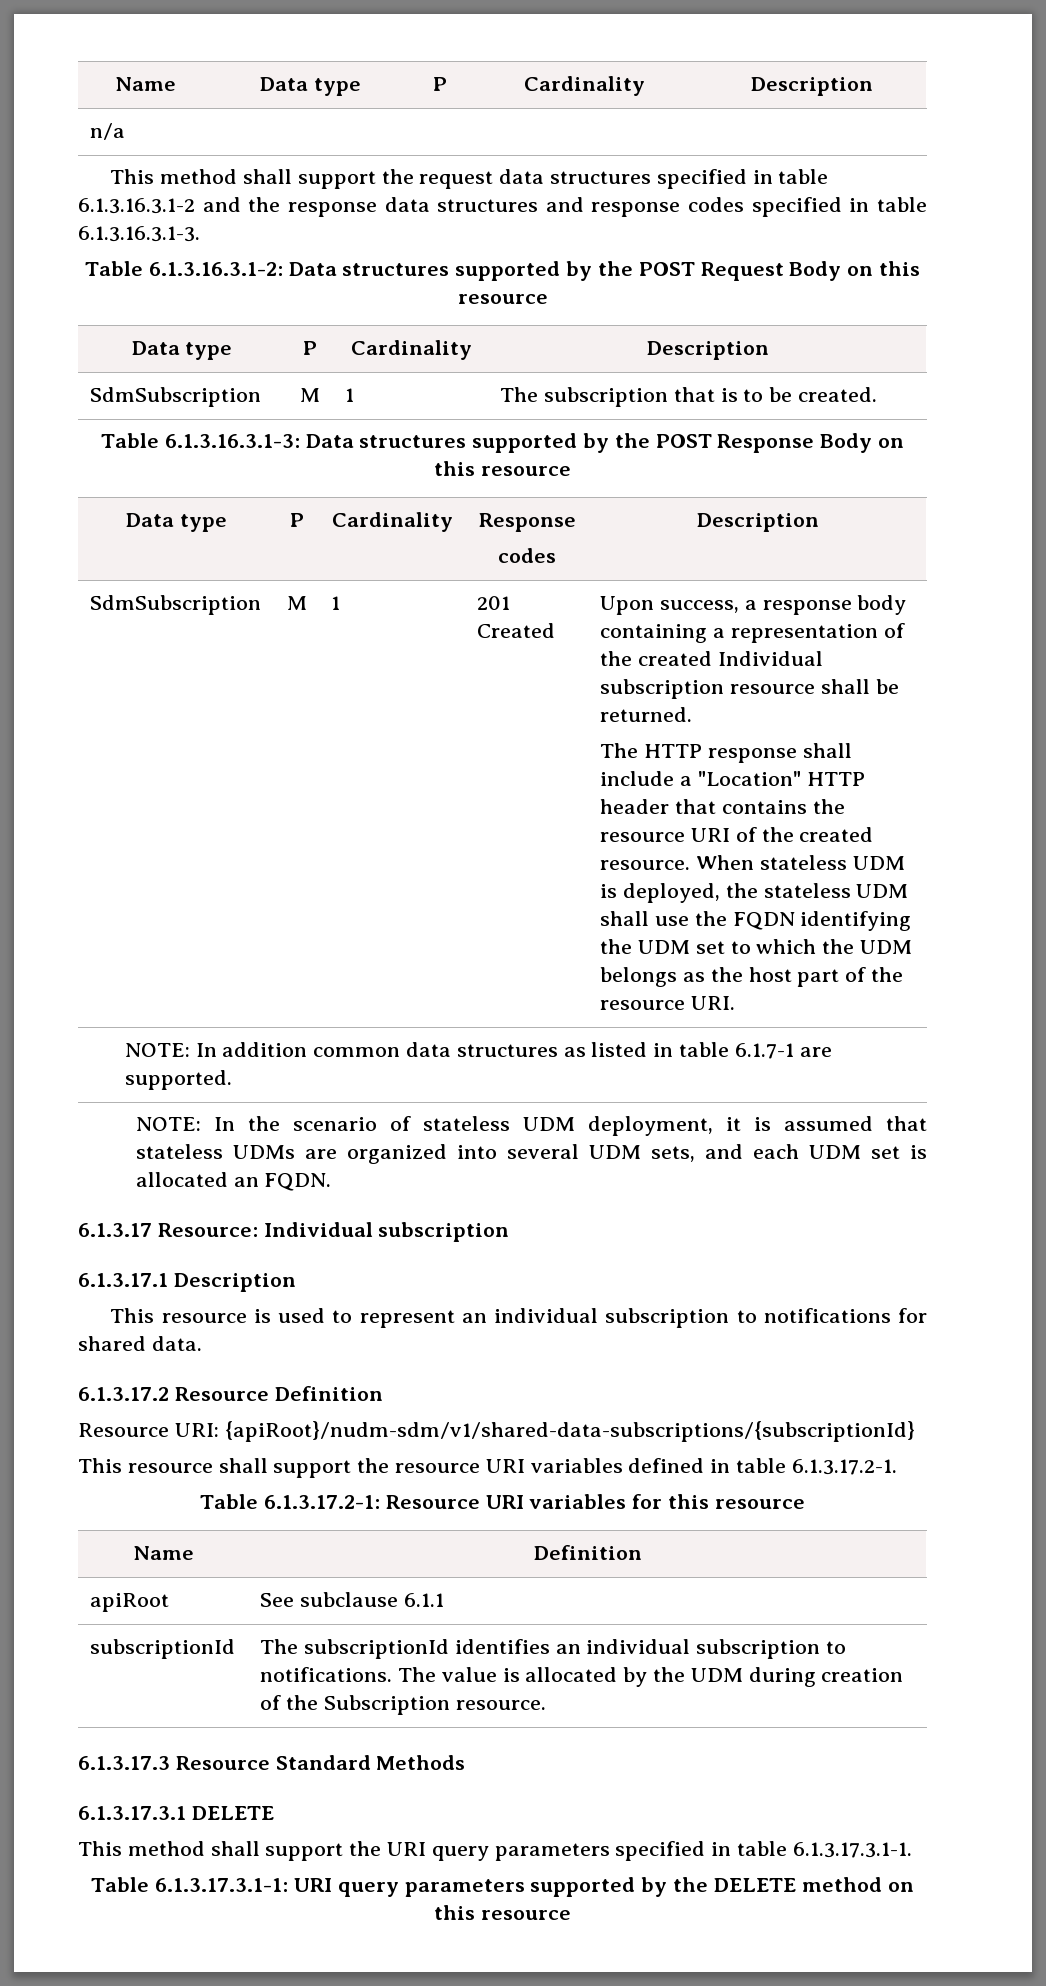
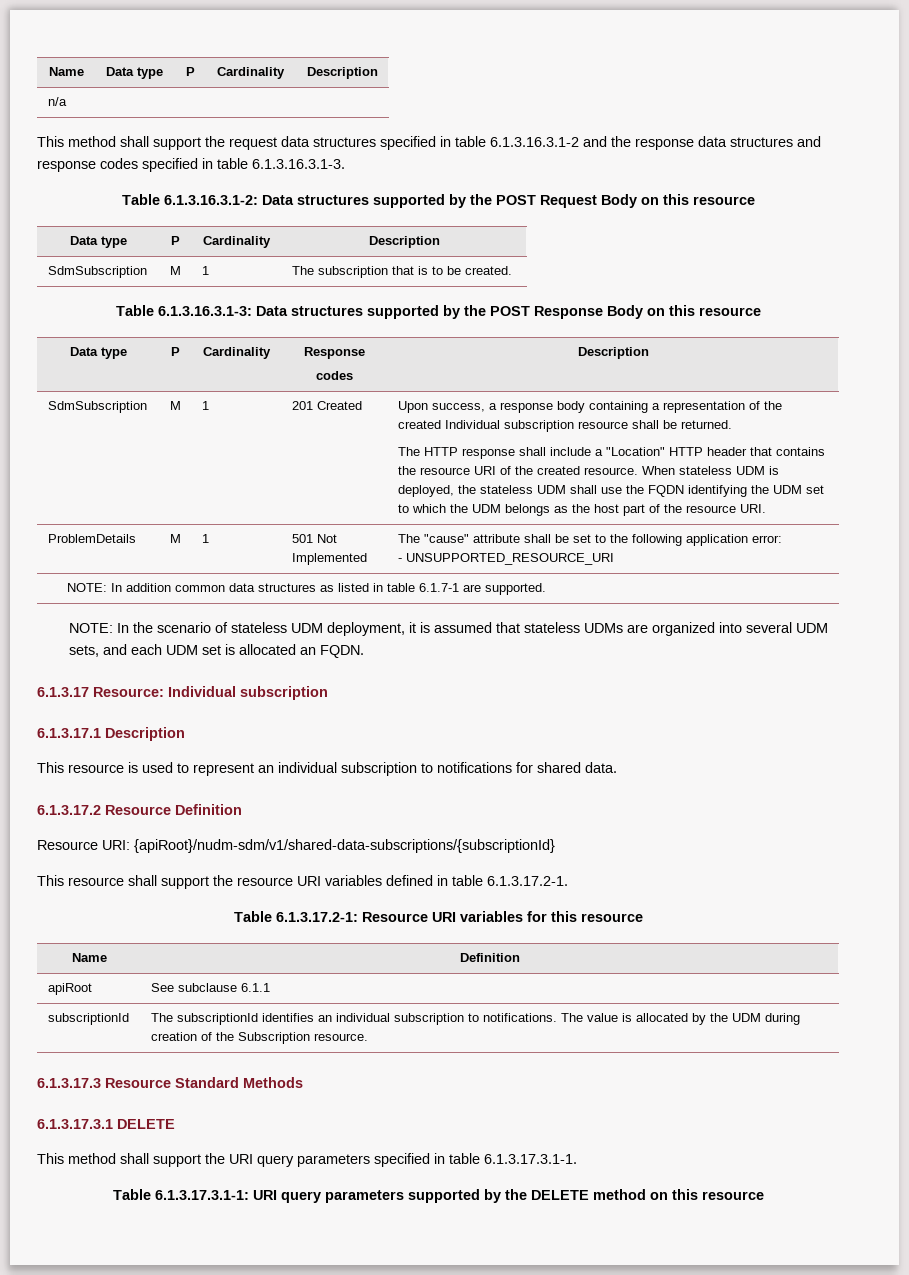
(735, 1003) none -> [47,534,136,543] [169,534,181,543] [201,534,209,543] [291,534,337,543] [291,553,367,565] [397,534,782,546] [397,553,614,565] // ProblemDetails | M | 1 | 501 Not Implemented | The "cause" attribute shall be set to the following application error: // - UNSUPPORTED_RESOURCE_URI

